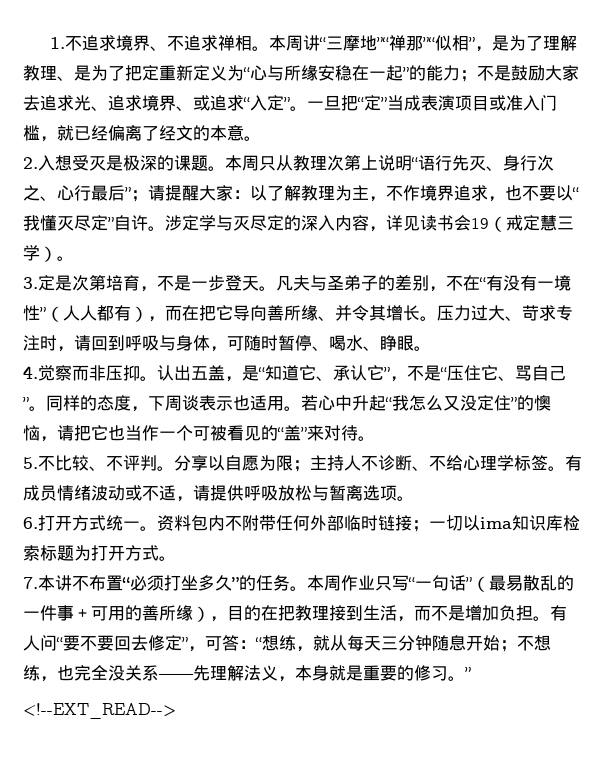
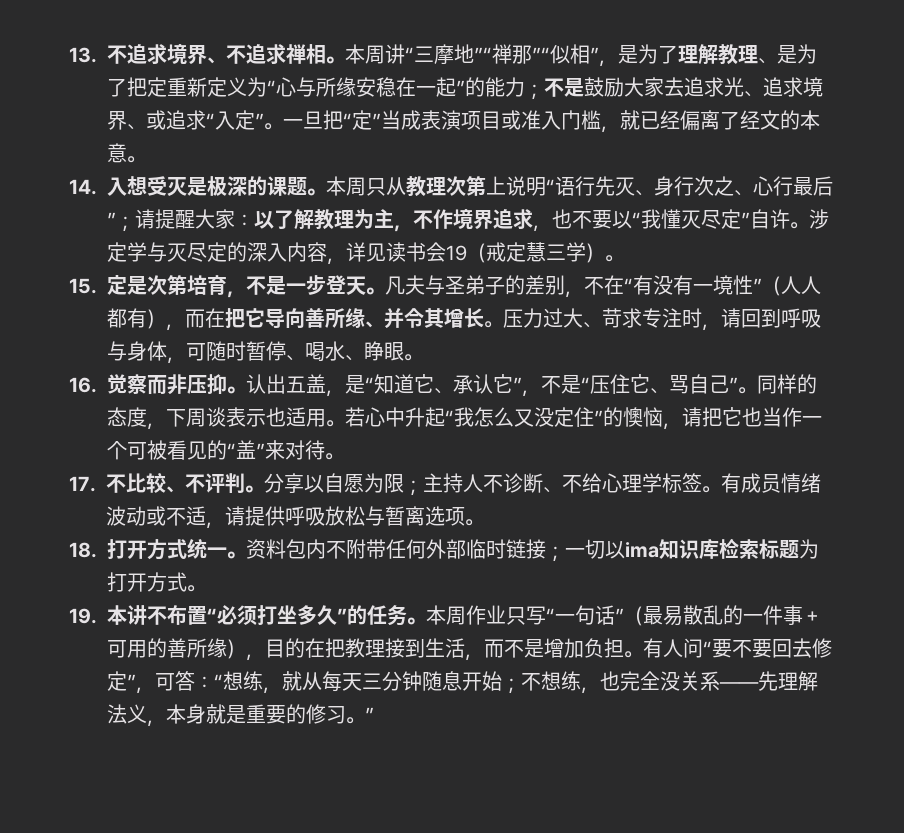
[50,37,66,49] 1. -> [69,47,97,63] 13.
[23,157,38,169] 2. -> [69,179,97,195] 14.
[23,277,38,289] 3. -> [69,278,97,294] 15.
[23,366,38,379] 4. -> [69,377,97,393] 16.
[23,457,38,469] 5. -> [69,476,96,492] 17.
[23,517,38,529] 6. -> [69,542,97,558] 18.
[23,577,38,589] 7. -> [69,608,97,624] 19.
[23,703,176,719] // <!--EXT_READ--> -> (374, 714) none

